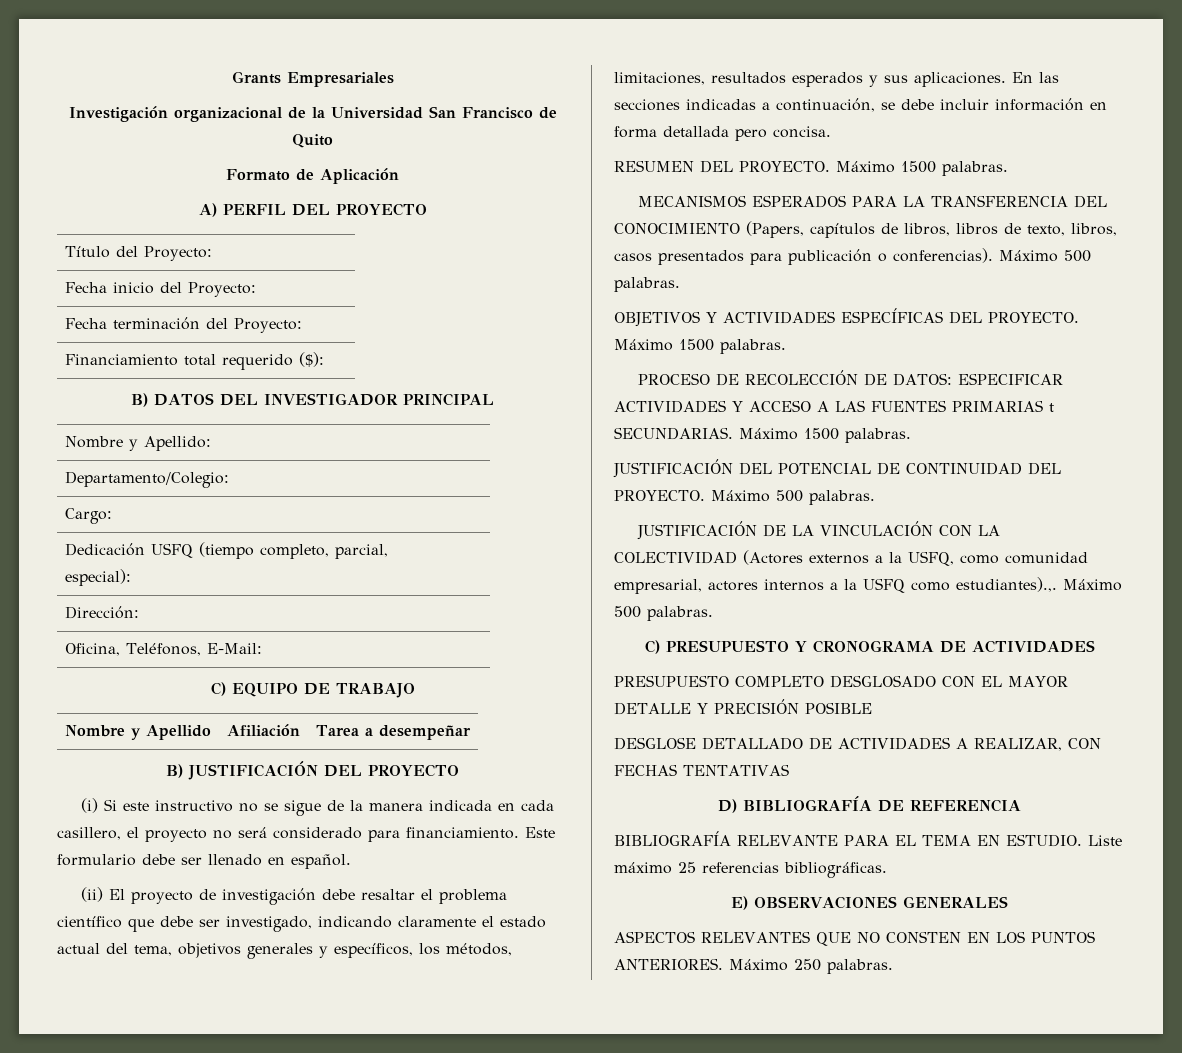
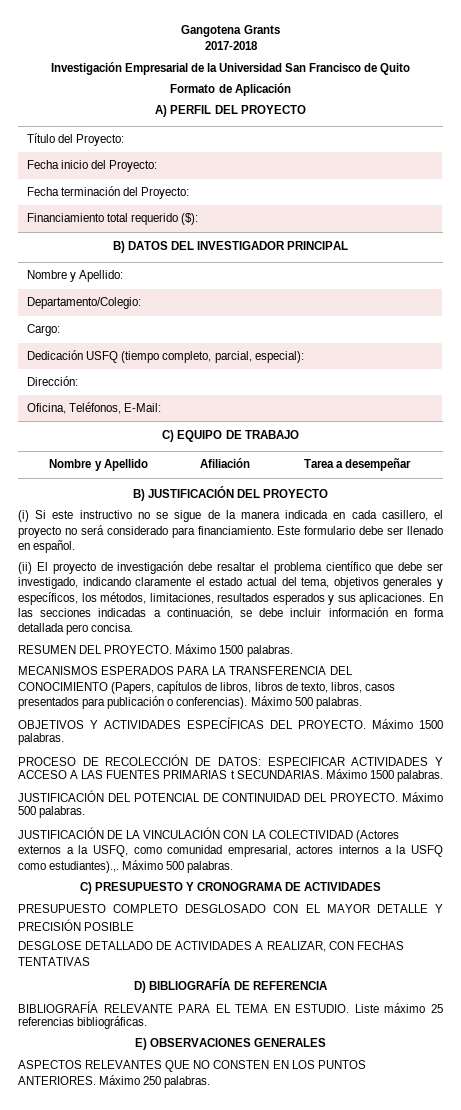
(231, 77) none -> [181,25,242,37] Gangotena
[286,72,394,87] Empresariales -> [204,41,258,50] // 2017-2018
[173,107,282,122] organizacional -> [124,63,188,75] Empresarial

